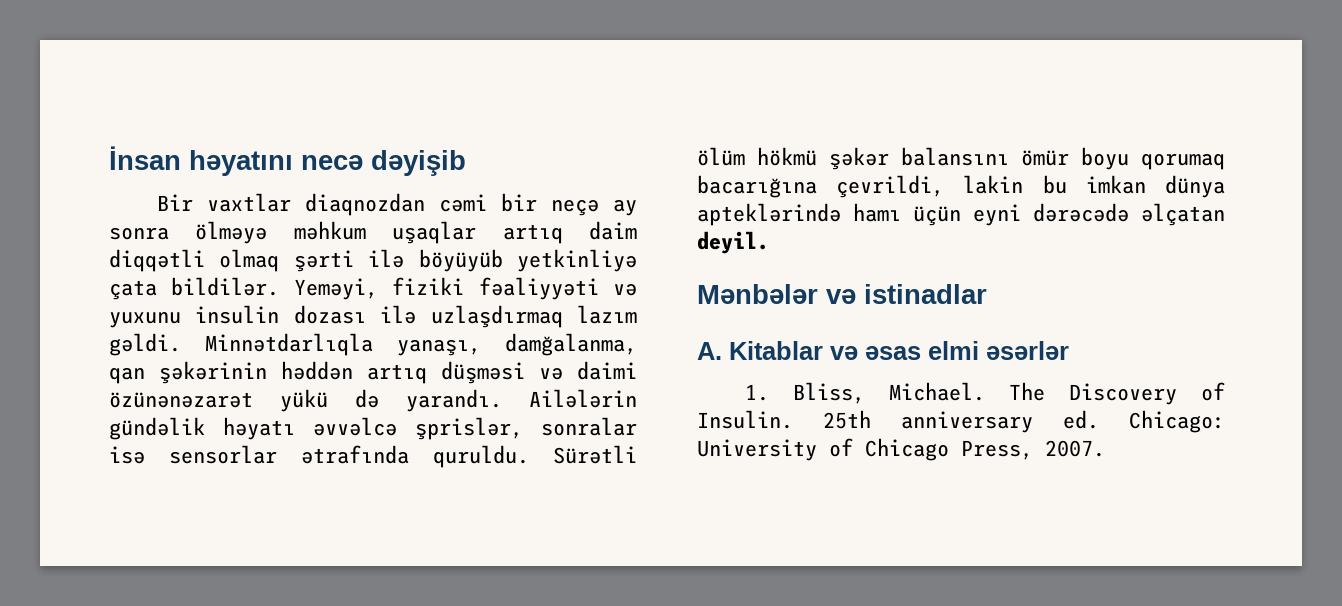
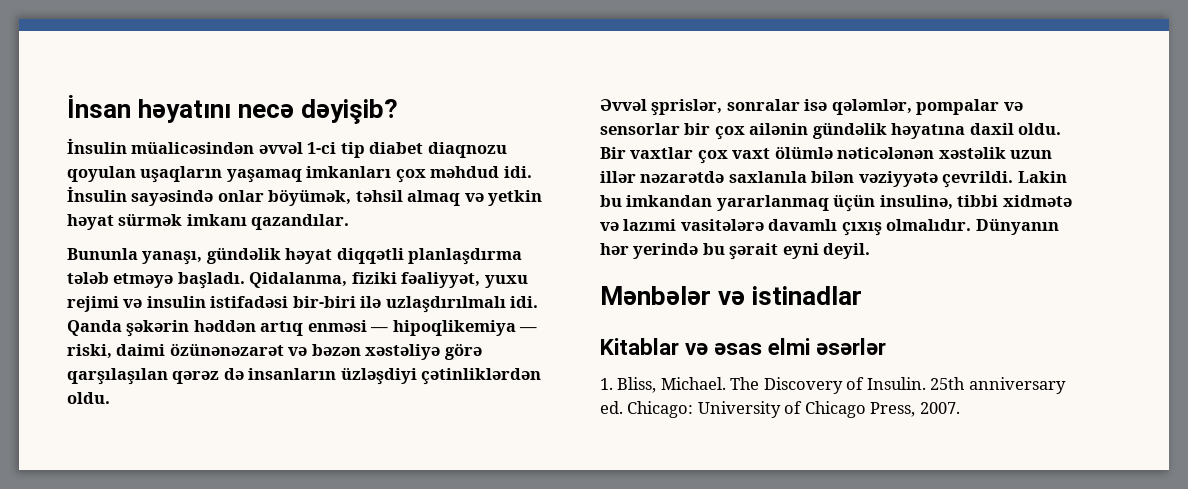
[371,150,466,176] [156,193,638,216] [109,221,637,244] [109,249,637,272] [109,277,637,300] [109,305,637,328] [109,333,637,356] [109,361,637,384] [109,389,637,412] [109,417,637,440] [109,445,637,468] [697,147,1225,170] [697,175,1225,198] [697,203,1225,226] dəyişib // Bir vaxtlar diaqnozdan cəmi bir neçə ay sonra ölməyə məhkum uşaqlar artıq daim diqqətli olmaq şərti ilə böyüyüb yetkinliyə çata bildilər. Yeməyi, fiziki fəaliyyəti və yuxunu insulin dozası ilə uzlaşdırmaq lazım gəldi. Minnətdarlıqla yanaşı, damğalanma, qan şəkərinin həddən artıq düşməsi və daimi özünənəzarət yükü də yarandı. Ailələrin gündəlik həyatı əvvəlcə şprislər, sonralar isə sensorlar ətrafında quruldu. Sürətli ölüm hökmü şəkər balansını ömür boyu qorumaq bacarığına çevrildi, lakin bu imkan dünya apteklərində hamı üçün eyni dərəcədə əlçatan -> [301,99,399,124] [67,138,507,158] [67,166,532,183] [67,186,543,206] [67,213,350,230] [67,247,523,265] [67,272,528,289] [67,296,539,313] [67,320,538,337] [67,343,482,360] [67,367,542,385] [67,392,110,404] [600,99,1023,116] [600,122,1062,140] [600,146,1053,164] [600,171,1067,188] [600,194,1072,212] [600,218,1059,236] [600,243,819,260] dəyişib? // İnsulin müalicəsindən əvvəl 1-ci tip diabet diaqnozu qoyulan uşaqların yaşamaq imkanları çox məhdud idi. İnsulin sayəsində onlar böyümək, təhsil almaq və yetkin həyat sürmək imkanı qazandılar. // Bununla yanaşı, gündəlik həyat diqqətli planlaşdırma tələb etməyə başladı. Qidalanma, fiziki fəaliyyət, yuxu rejimi və insulin istifadəsi bir-biri ilə uzlaşdırılmalı idi. Qanda şəkərin həddən artıq enməsi — hipoqlikemiya — riski, daimi özünənəzarət və bəzən xəstəliyə görə qarşılaşılan qərəz də insanların üzləşdiyi çətinliklərdən oldu. // Əvvəl şprislər, sonralar isə qələmlər, pompalar və sensorlar bir çox ailənin gündəlik həyatına daxil oldu. Bir vaxtlar çox vaxt ölümlə nəticələnən xəstəlik uzun illər nəzarətdə saxlanıla bilən vəziyyətə çevrildi. Lakin bu imkandan yararlanmaq üçün insulinə, tibbi xidmətə və lazımi vasitələrə davamlı çıxış olmalıdır. Dünyanın hər yerində bu şərait eyni
[697,342,722,360] A. -> (863, 295) none

